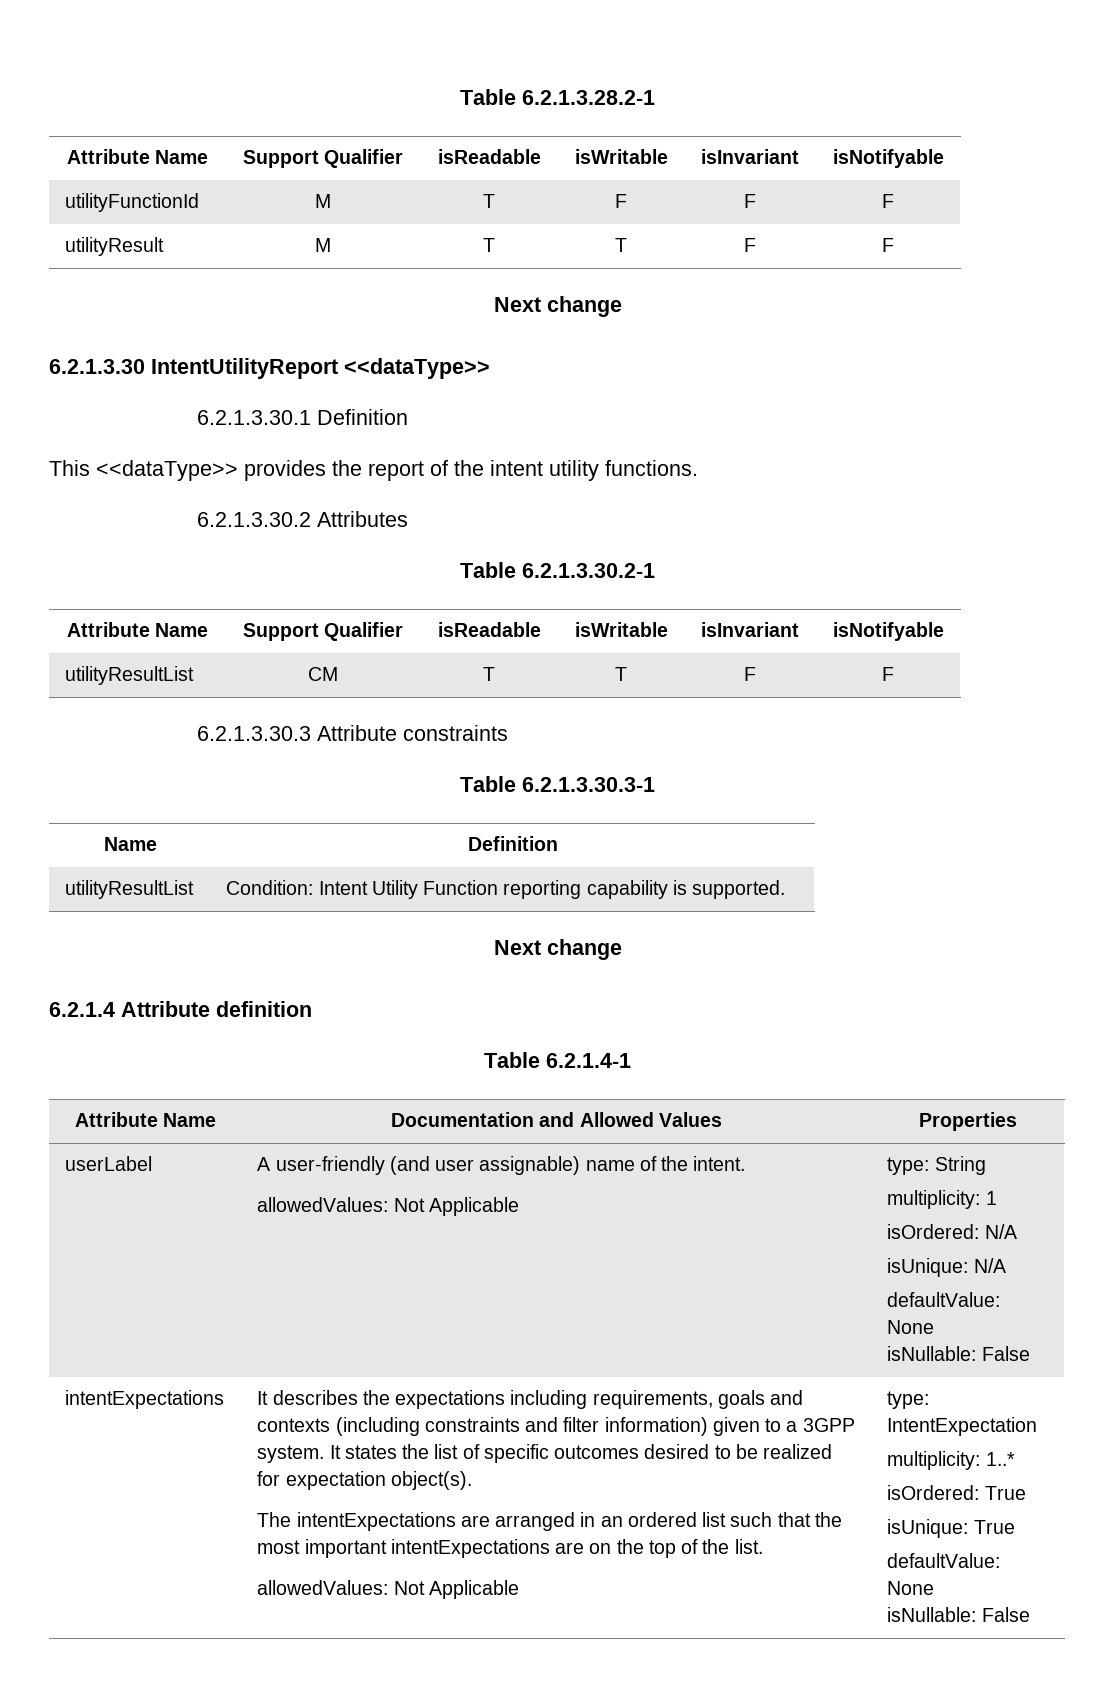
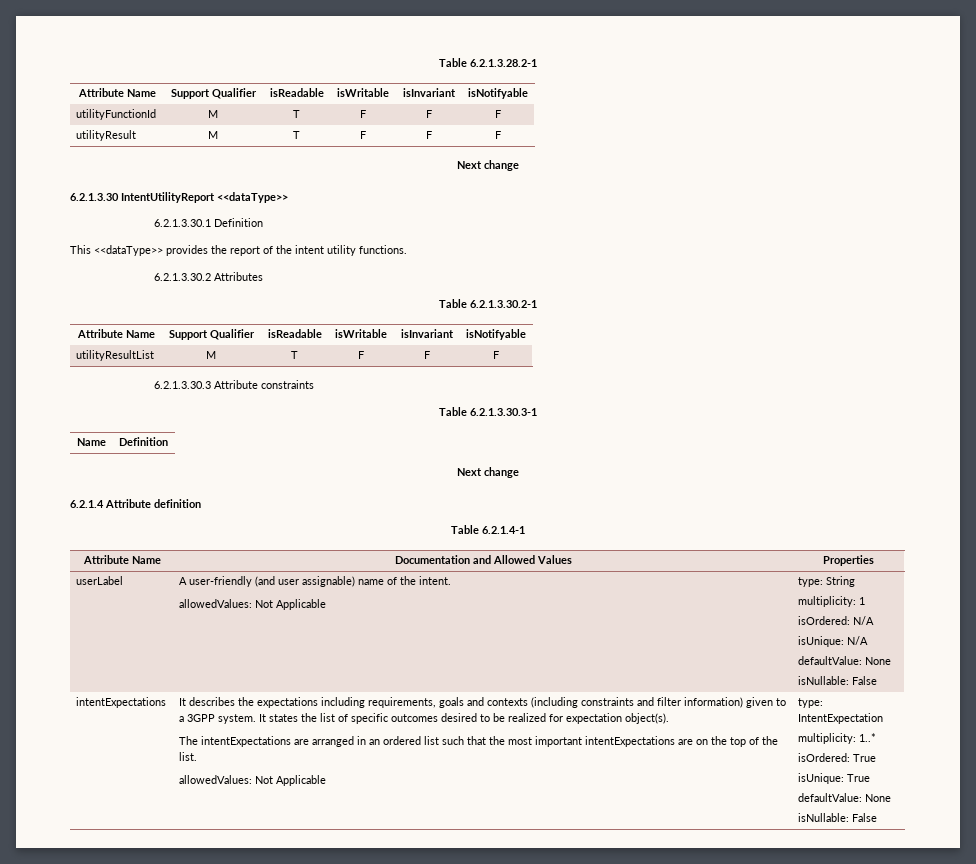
[615,238,627,252] T -> [360,131,366,139] F
[308,667,338,681] [483,667,495,681] [615,667,627,681] CM | T | T -> [206,351,216,359] [291,351,298,359] [358,351,364,359] M | T | F
[65,880,195,899] [226,880,786,899] // utilityResultList | Condition: Intent Utility Function reporting capability is supported. -> (168, 441) none

